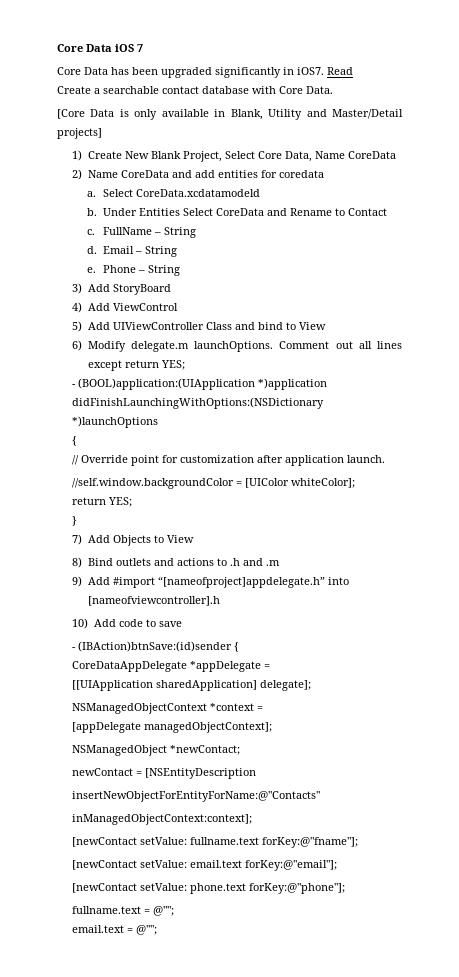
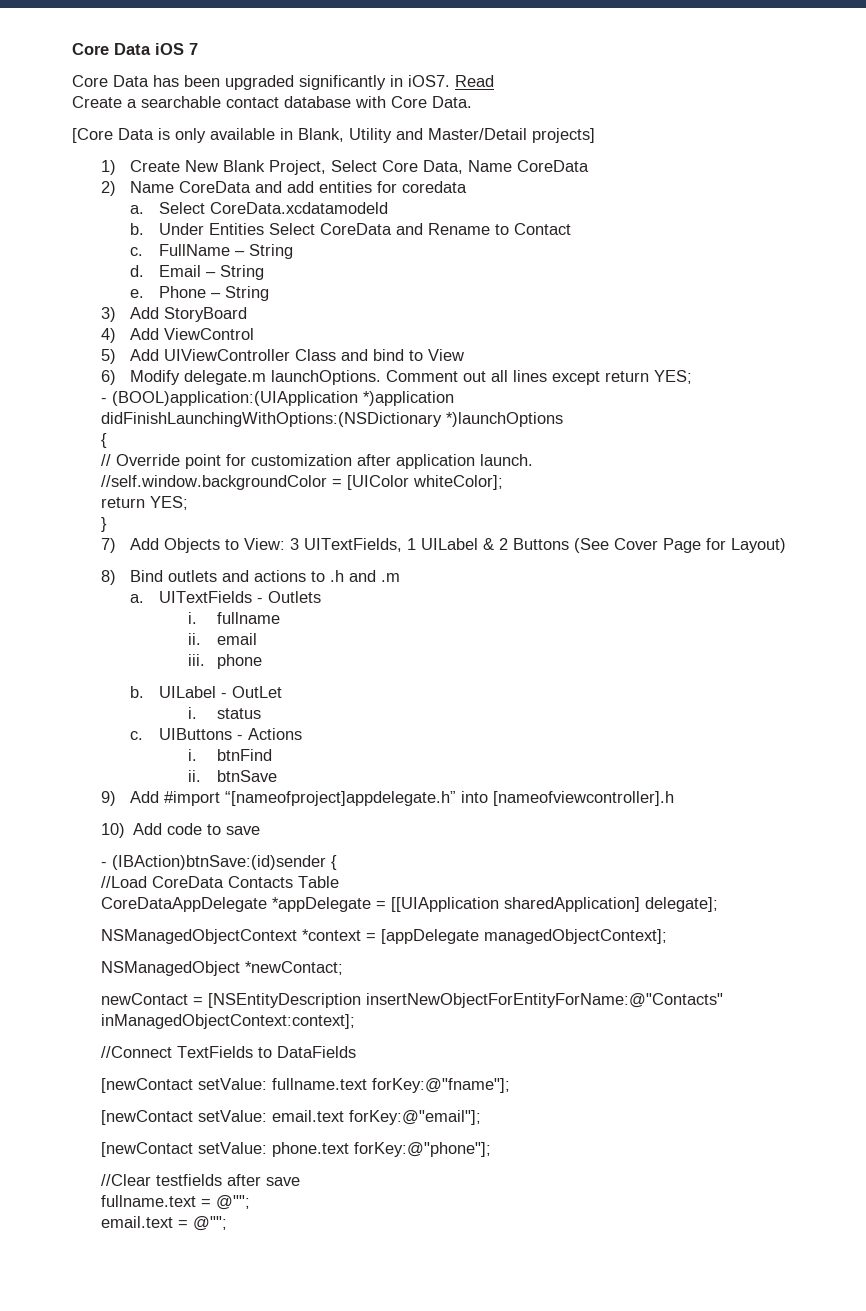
[166,535,194,543] View -> [244,538,787,553] View: 3 UITextFields, 1 UILabel & 2 Buttons (See Cover Page for Layout)
(280, 563) none -> [130,591,322,603] [188,612,281,624] [188,633,258,645] [188,654,263,669] [130,686,283,698] [188,707,262,719] [130,728,303,740] [188,749,273,761] [188,770,278,782] // a. UITextFields - Outlets // i. fullname // ii. email // iii. phone // b. UILabel - OutLet // i. status // c. UIButtons - Actions // i. btnFind // ii. btnSave
(240, 647) none -> [101,876,340,888] // //Load CoreData Contacts Table
(271, 666) // -> (387, 905) none
(264, 708) // -> (377, 937) none
[72,791,321,802] [72,814,253,825] // insertNewObjectForEntityForName:@"Contacts" // inManagedObjectContext:context]; -> [366,993,724,1008] [101,1014,356,1029] [101,1046,357,1058] insertNewObjectForEntityForName:@"Contacts" inManagedObjectContext:context]; // //Connect TextFields to DataFields
(346, 888) none -> [101,1174,301,1186] // //Clear testfields after save

